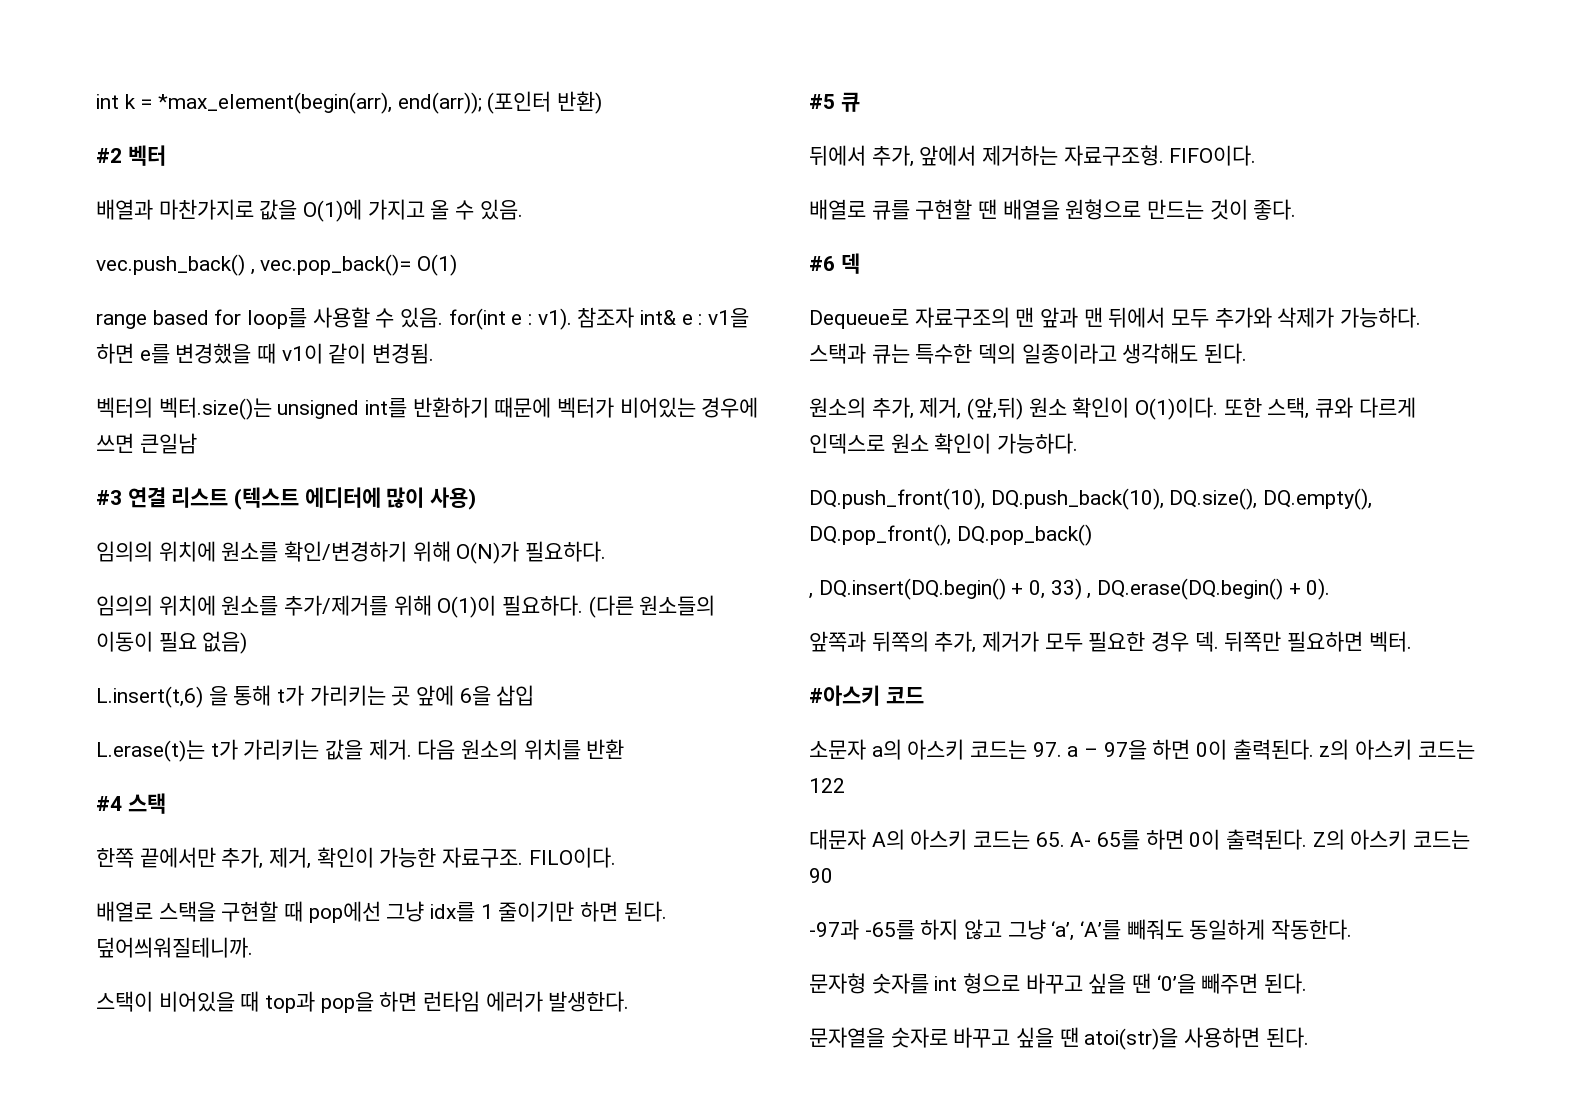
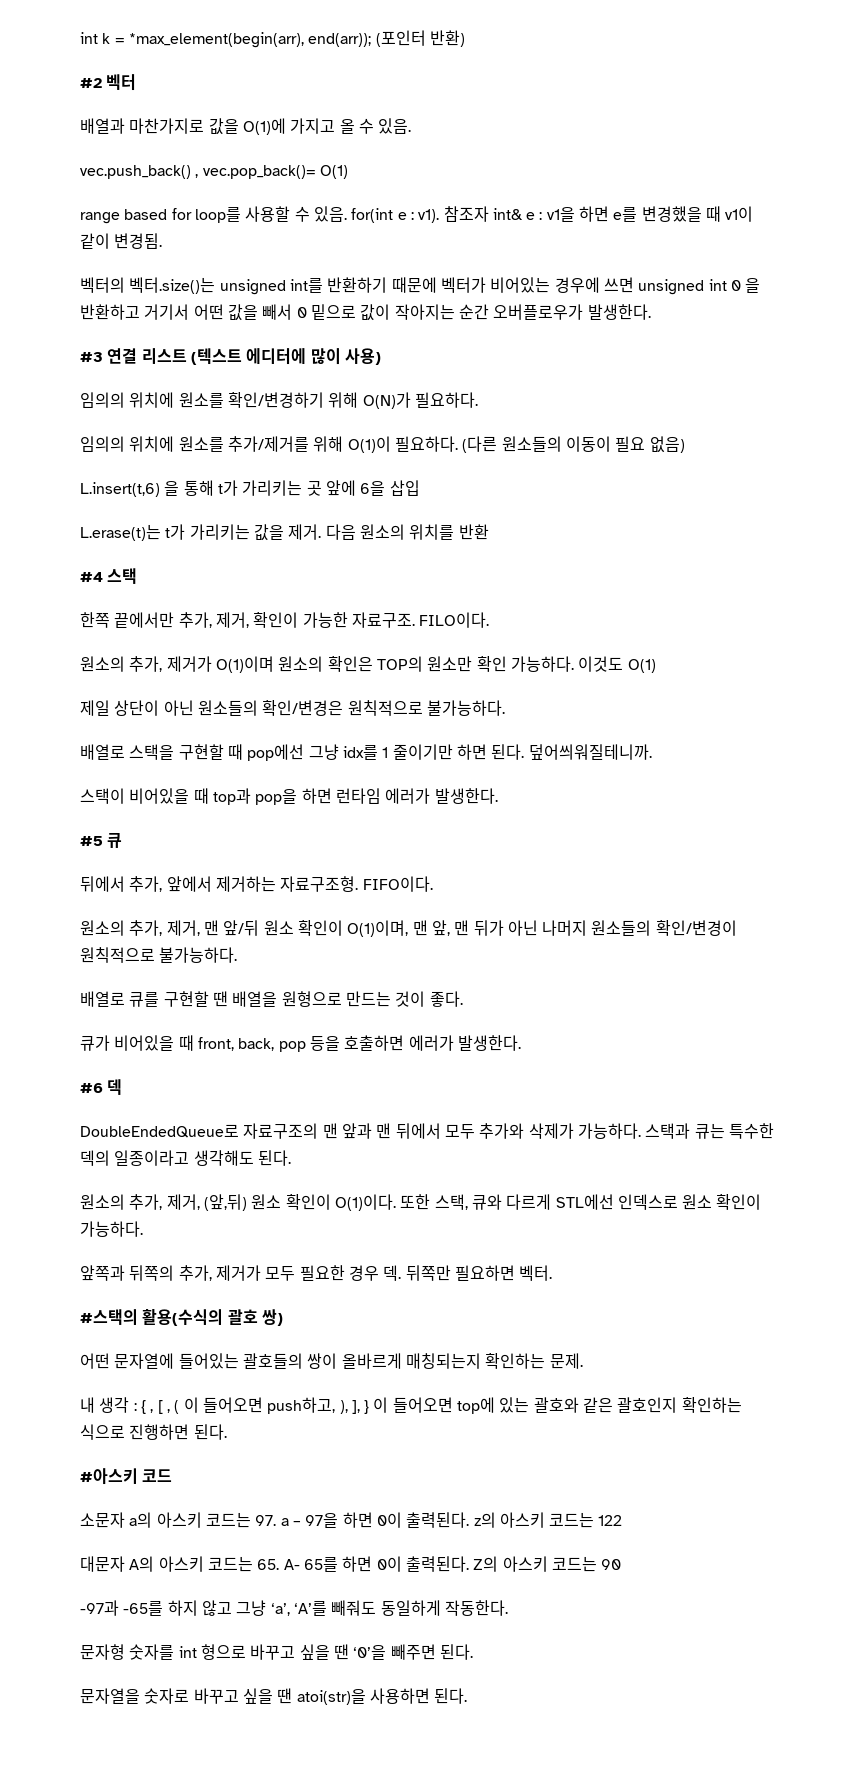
[139,433,197,454] 큰일남 -> [638,278,761,295] [80,304,651,321] unsigned int 0 을 반환하고 거기서 어떤 값을 빼서 0 밑으로 값이 작아지는 순간 오버플로우가 발생한다.
(616, 857) none -> [80,656,656,673] [80,700,505,716] // 원소의 추가, 제거가 O(1)이며 원소의 확인은 TOP의 원소만 확인 가능하다. 이것도 O(1) // 제일 상단이 아닌 원소들의 확인/변경은 원칙적으로 불가능하다.
(1257, 155) none -> [80,920,737,937] [80,947,238,963] // 원소의 추가, 제거, 맨 앞/뒤 원소 확인이 O(1)이며, 맨 앞, 맨 뒤가 아닌 나머지 원소들의 확인/변경이 원칙적으로 불가능하다.
(1297, 209) none -> [80,1035,521,1052] // 큐가 비어있을 때 front, back, pop 등을 호출하면 에러가 발생한다.
[809,309,909,329] Dequeue로 -> [80,1124,239,1138] DoubleEndedQueue로
(1416, 407) none -> [555,1194,614,1210] STL에선
[809,488,1373,510] [809,524,1092,546] [809,578,1331,600] // DQ.push_front(10), DQ.push_back(10), DQ.size(), DQ.empty(), DQ.pop_front(), DQ.pop_back() // , DQ.insert(DQ.begin() + 0, 33) , DQ.erase(DQ.begin() + 0). -> (143, 1229) none
(1412, 641) none -> [80,1309,283,1326] [80,1353,583,1369] [80,1397,742,1414] [80,1424,227,1440] // #스택의 활용(수식의 괄호 쌍) // 어떤 문자열에 들어있는 괄호들의 쌍이 올바르게 매칭되는지 확인하는 문제. // 내 생각 : { , [ , ( 이 들어오면 push하고, ), ], } 이 들어오면 top에 있는 괄호와 같은 괄호인지 확인하는 식으로 진행하면 된다.

